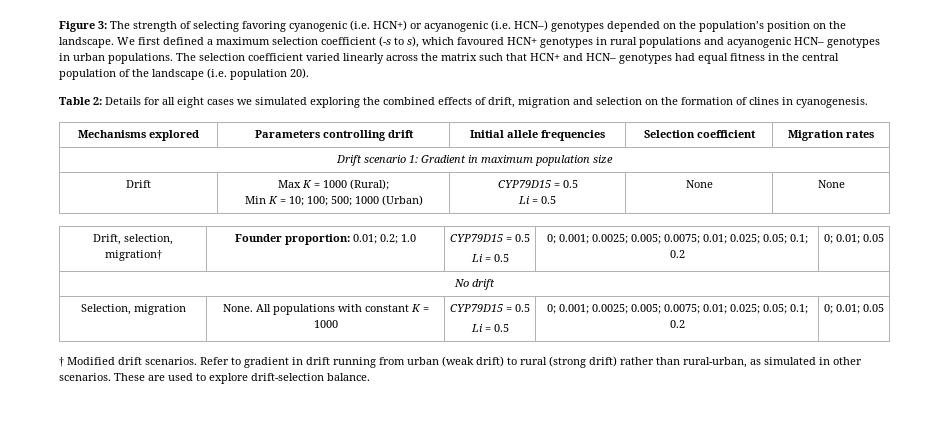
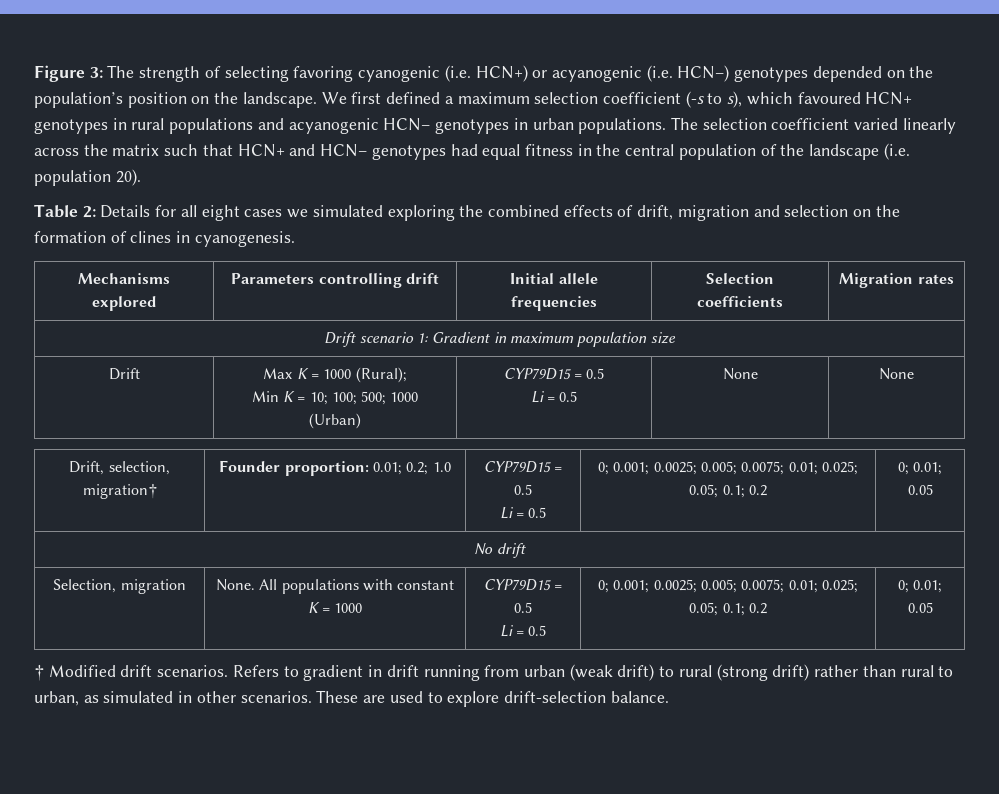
[696,130,756,138] coefficient -> [697,296,783,307] coefficients
[200,357,229,365] Refer -> [232,665,279,677] Refers
[683,357,747,368] rural-urban, -> [900,665,954,677] [34,691,79,706] rural to urban,

